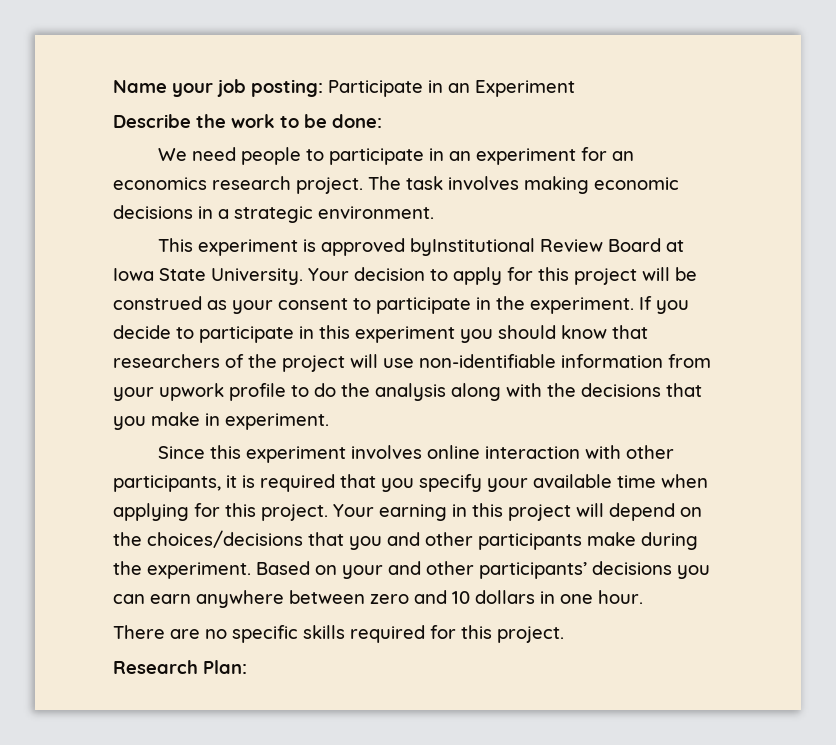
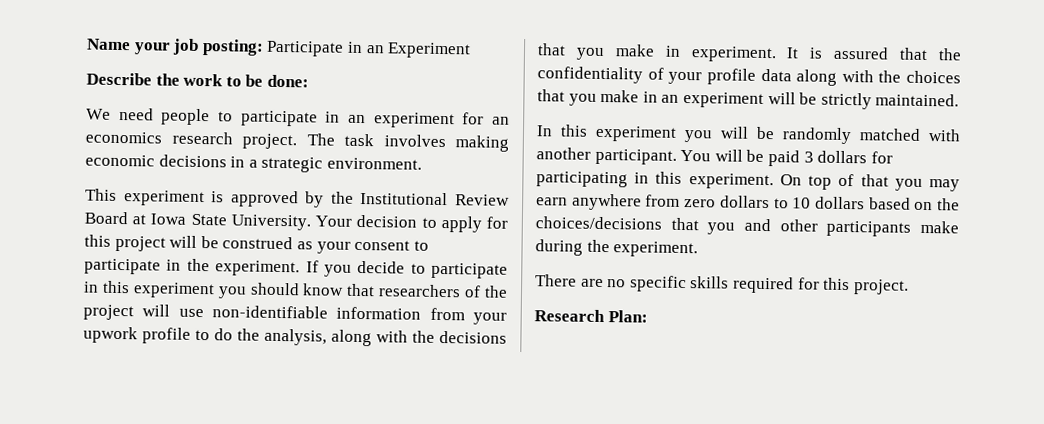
[409,238,535,256] byInstitutional -> [305,191,449,208] by the Institutional
[375,383,446,401] analysis -> [264,328,327,346] analysis,
[157,445,674,463] [113,474,708,492] [113,503,675,521] // Since this experiment involves online interaction with other participants, it is required that you specify your available time when applying for this project. Your earning in this project will depend -> [786,46,963,61] [537,66,961,86] [537,89,960,110] [536,124,961,145] [536,147,893,167] [536,171,960,192] [536,193,911,211] It is assured that the confidentiality of your profile data along with the choices that you make in an experiment will be strictly maintained. // In this experiment you will be randomly matched with another participant. You will be paid 3 dollars for participating in this experiment. On top of that you may earn anywhere from zero dollars to 10 dollars based
[256,561,710,579] [113,590,643,608] Based on your and other participants’ decisions you can earn anywhere between zero and 10 dollars in one hour. -> (699, 249) none

